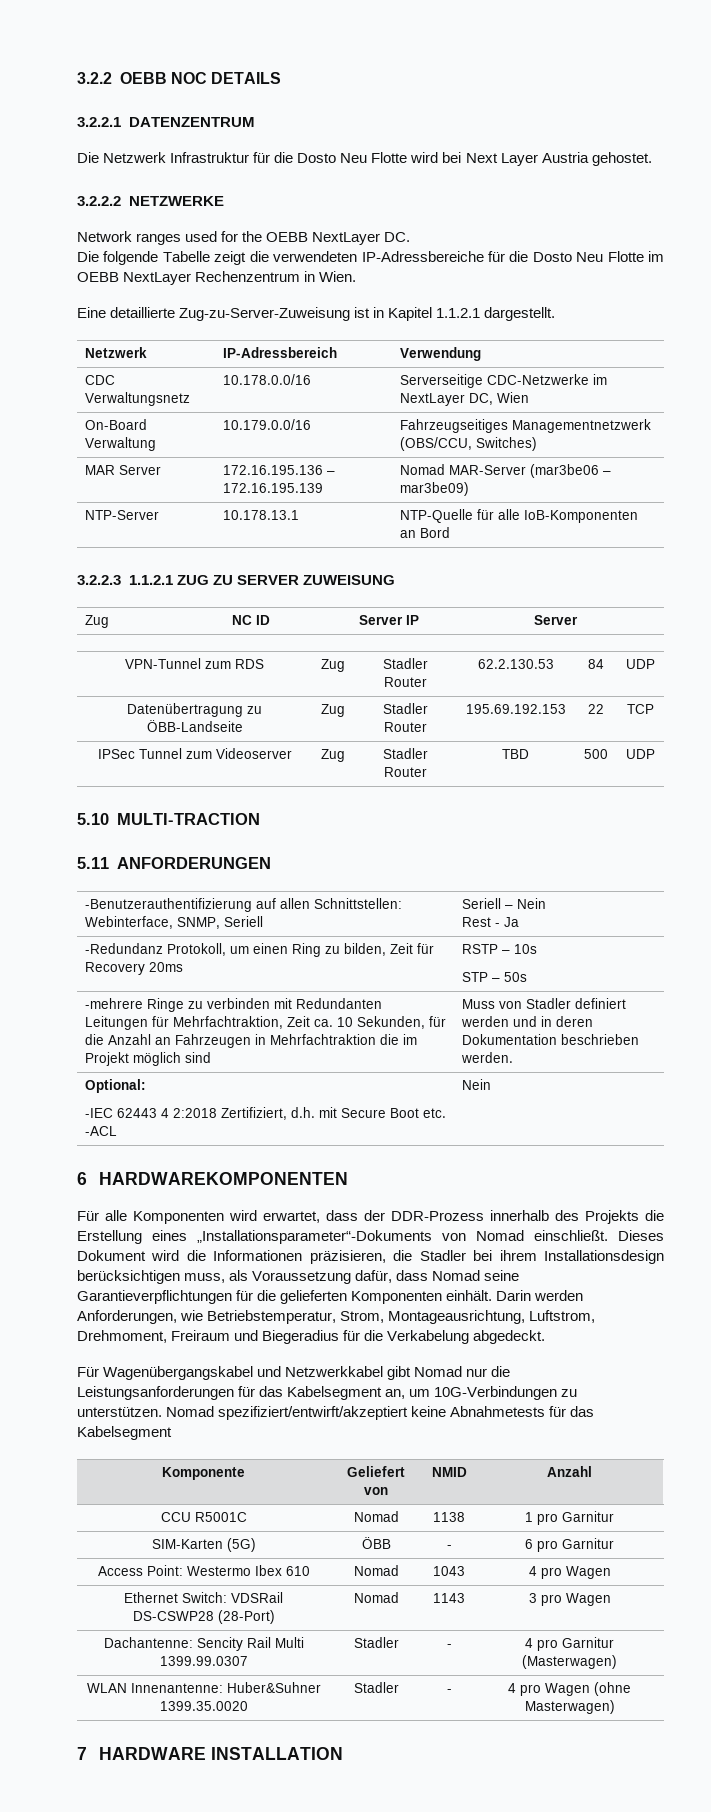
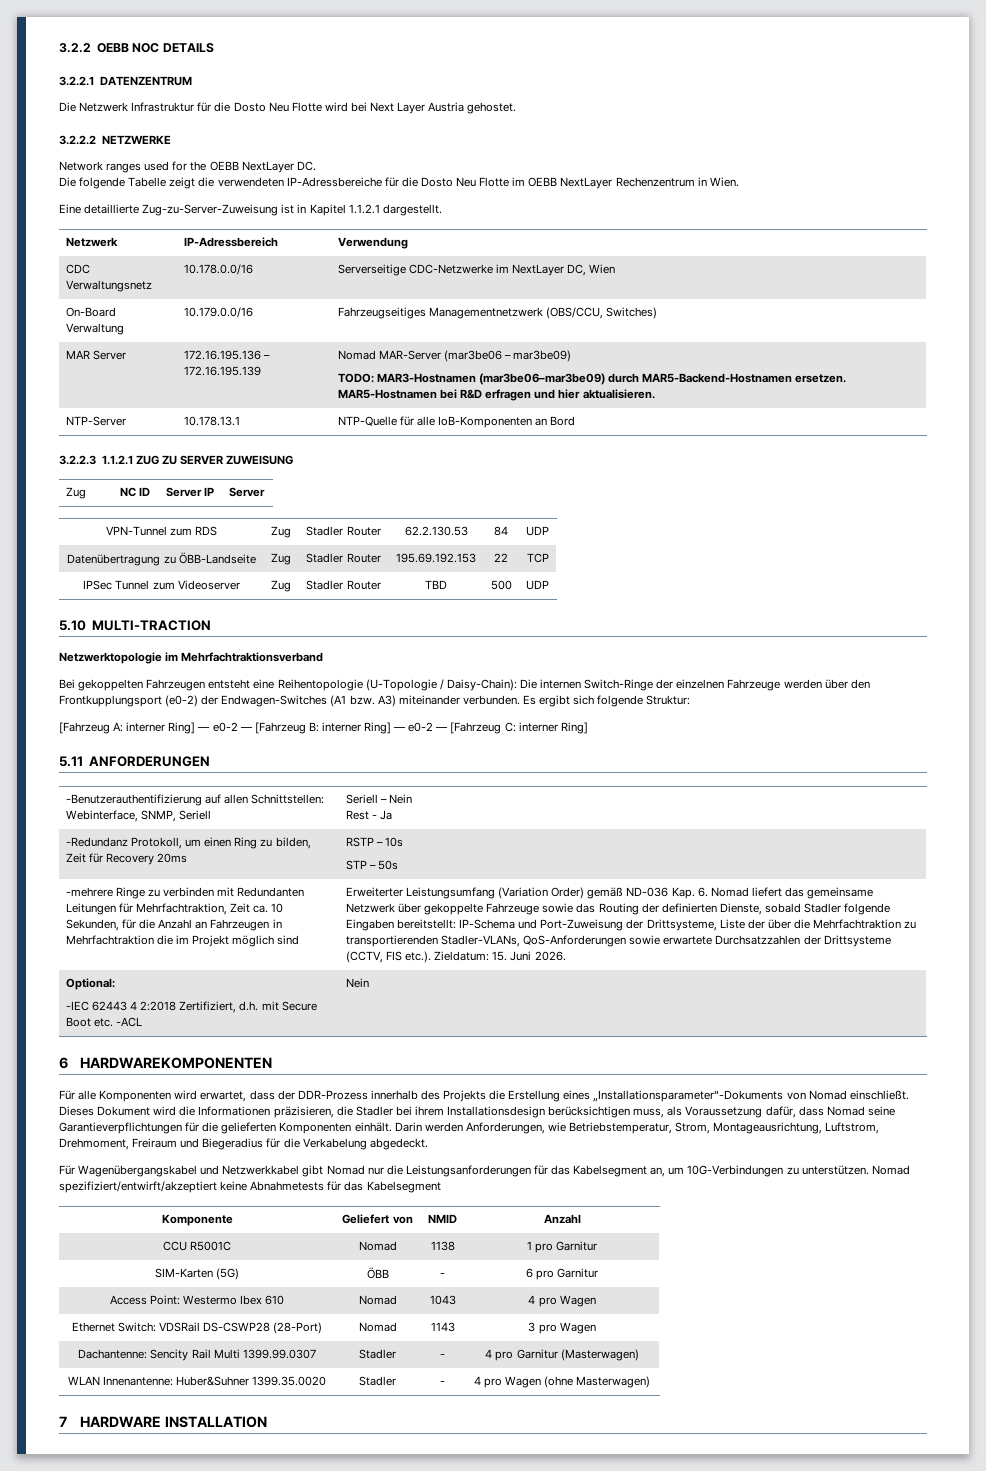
(470, 489) none -> [337,373,847,385] [337,389,655,401] // TODO: MAR3-Hostnamen (mar3be06–mar3be09) durch MAR5-Backend-Hostnamen ersetzen. MAR5-Hostnamen bei R&D erfragen und hier aktualisieren.
(260, 819) none -> [59,652,324,664] [59,679,870,691] [59,695,691,707] [59,722,588,734] // Netzwerktopologie im Mehrfachtraktionsverband // Bei gekoppelten Fahrzeugen entsteht eine Reihentopologie (U-Topologie / Daisy-Chain): Die internen Switch-Ringe der einzelnen Fahrzeuge werden über den Frontkupplungsport (e0-2) der Endwagen-Switches (A1 bzw. A3) miteinander verbunden. Es ergibt sich folgende Struktur: // [Fahrzeug A: interner Ring] ― e0-2 ― [Fahrzeug B: interner Ring] ― e0-2 ― [Fahrzeug C: interner Ring]
[462,998,627,1009] [461,1016,594,1027] [462,1034,640,1045] [461,1052,514,1063] Muss von Stadler definiert werden und in deren Dokumentation beschrieben werden. -> [345,887,874,899] [345,903,891,915] [345,919,917,931] [345,935,891,947] [345,951,566,963] Erweiterter Leistungsumfang (Variation Order) gemäß ND-036 Kap. 6. Nomad liefert das gemeinsame Netzwerk über gekoppelte Fahrzeuge sowie das Routing der definierten Dienste, sobald Stadler folgende Eingaben bereitstellt: IP-Schema und Port-Zuweisung der Drittsysteme, Liste der über die Mehrfachtraktion zu transportierenden Stadler-VLANs, QoS-Anforderungen sowie erwartete Durchsatzzahlen der Drittsysteme (CCTV, FIS etc.). Zieldatum: 15. Juni 2026.

